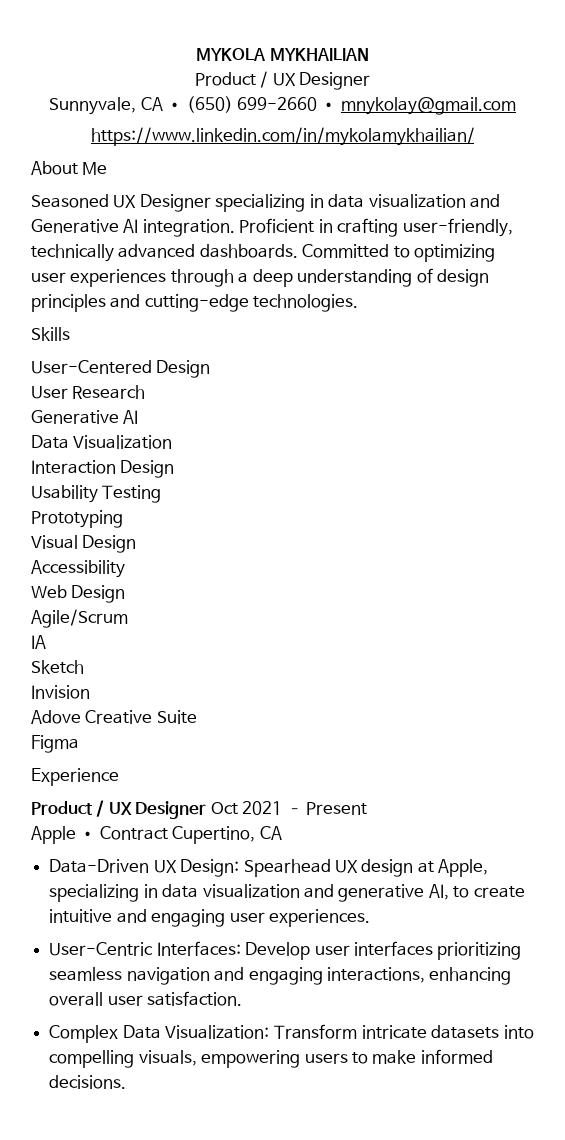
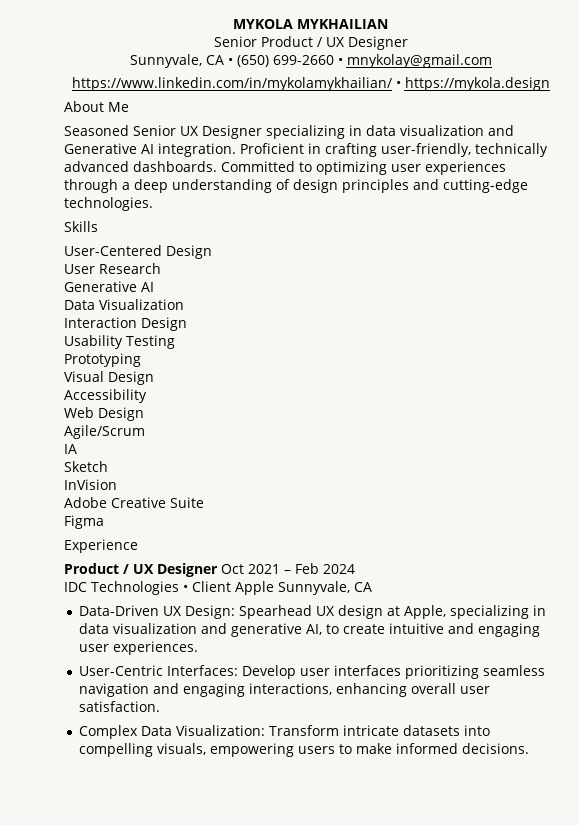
(369, 54) none -> [213,36,257,47] Senior
(475, 136) none -> [395,77,550,91] • https://mykola.design
(109, 201) none -> [133,125,176,136] Senior
[31,685,90,699] [31,710,81,724] Invision // Adove -> [64,479,117,490] [64,497,107,508] InVision // Adobe
[306,802,368,815] [31,826,256,844] Present // Apple • Contract Cupertino, -> [295,563,355,574] [64,581,350,595] Feb 2024 // IDC Technologies • Client Apple Sunnyvale,

